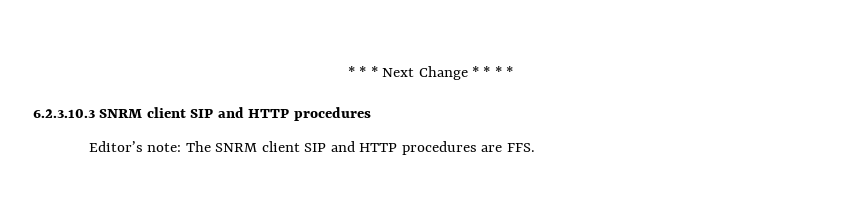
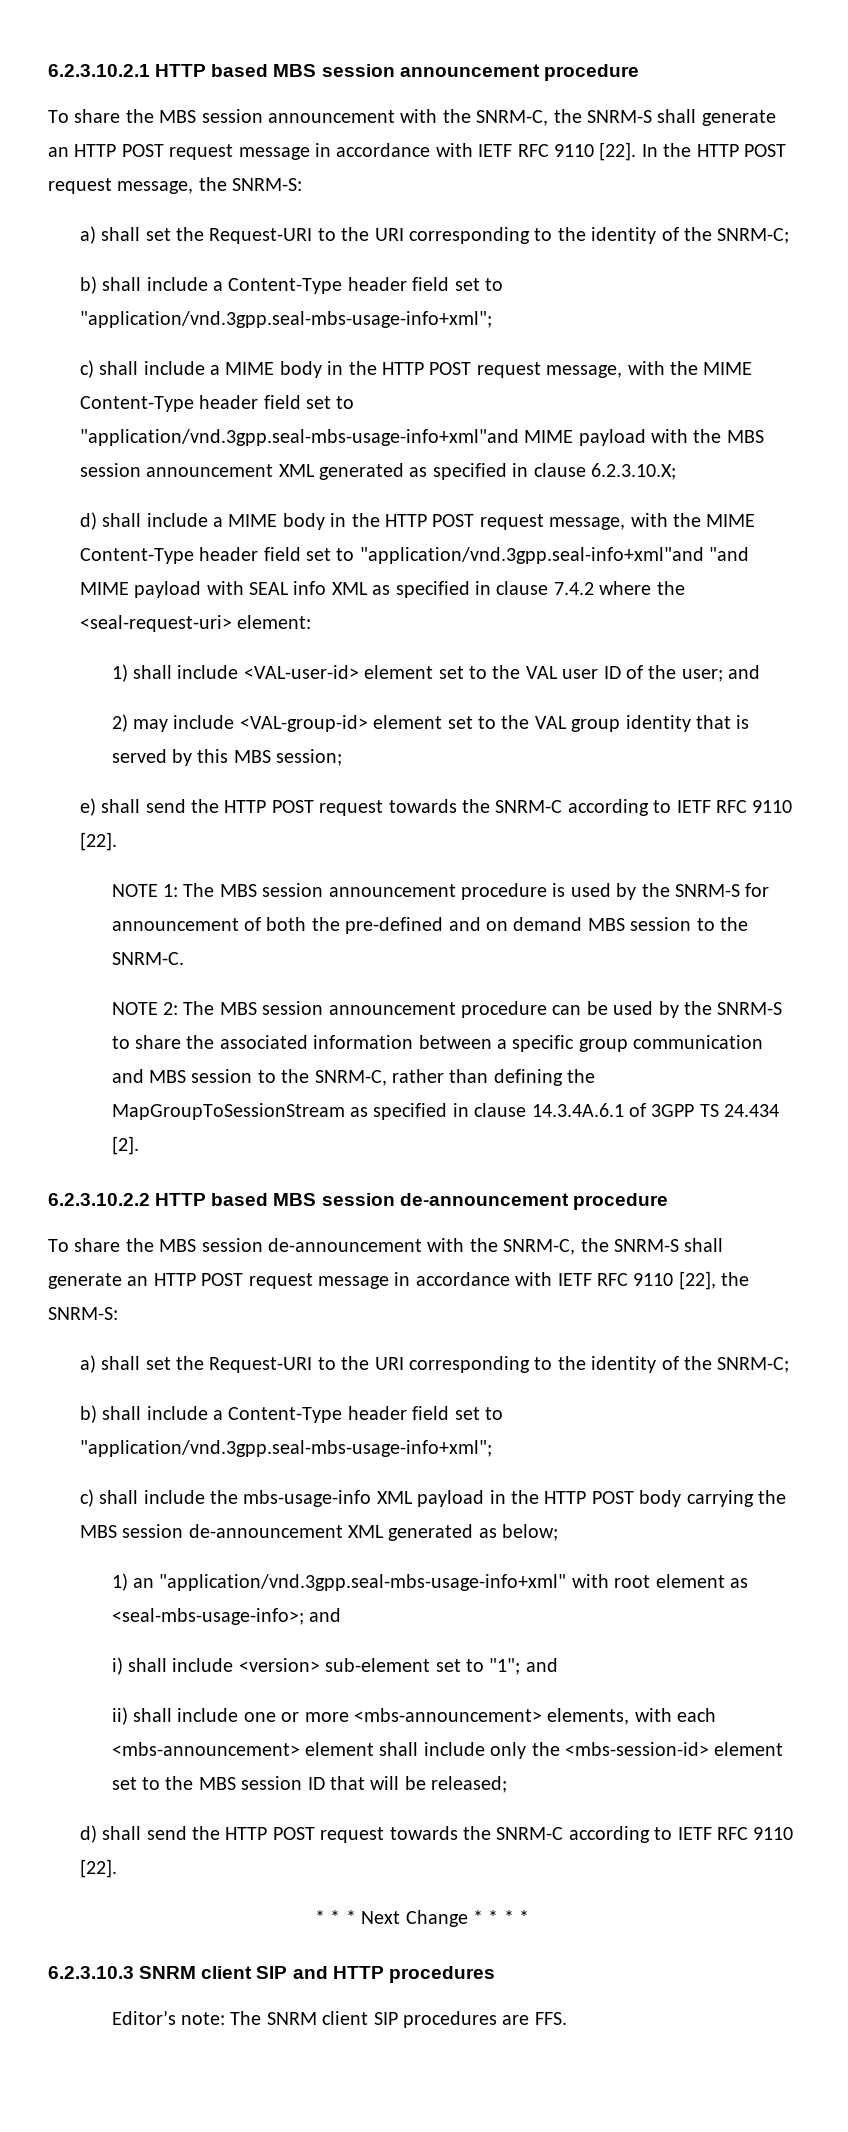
(347, 71) none -> [48,64,639,81] [48,109,776,126] [48,142,786,161] [48,177,303,194] [79,226,790,244] [79,276,503,294] [79,311,492,328] [79,360,753,378] [79,395,355,412] [79,429,764,446] [79,463,676,480] [79,512,756,530] [79,547,750,564] [79,581,685,598] [79,615,312,632] [111,664,761,682] [111,714,750,732] [111,749,343,766] [79,798,793,816] [79,832,117,851] [111,883,770,900] [111,917,748,934] [111,952,184,965] [111,1001,783,1018] [111,1035,764,1052] [111,1069,596,1086] [111,1103,780,1120] [111,1136,139,1155] [48,1193,668,1210] [48,1238,724,1255] [48,1271,750,1290] [48,1307,118,1320] [79,1355,790,1373] [79,1405,503,1423] [79,1440,492,1457] [79,1489,786,1507] [79,1524,559,1541] [111,1573,748,1591] [111,1608,341,1625] [111,1657,558,1675] [111,1707,717,1725] [111,1742,784,1759] [111,1776,508,1793] [79,1825,794,1843] [79,1859,117,1878] 6.2.3.10.2.1 HTTP based MBS session announcement procedure // To share the MBS session announcement with the SNRM-C, the SNRM-S shall generate an HTTP POST request message in accordance with IETF RFC 9110 [22]. In the HTTP POST request message, the SNRM-S: // a) shall set the Request-URI to the URI corresponding to the identity of the SNRM-C; // b) shall include a Content-Type header field set to "application/vnd.3gpp.seal-mbs-usage-info+xml"; // c) shall include a MIME body in the HTTP POST request message, with the MIME Content-Type header field set to "application/vnd.3gpp.seal-mbs-usage-info+xml"and MIME payload with the MBS session announcement XML generated as specified in clause 6.2.3.10.X; // d) shall include a MIME body in the HTTP POST request message, with the MIME Content-Type header field set to "application/vnd.3gpp.seal-info+xml"and "and MIME payload with SEAL info XML as specified in clause 7.4.2 where the <seal-request-uri> element: // 1) shall include <VAL-user-id> element set to the VAL user ID of the user; and // 2) may include <VAL-group-id> element set to the VAL group identity that is served by this MBS session; // e) shall send the HTTP POST request towards the SNRM-C according to IETF RFC 9110 [22]. // NOTE 1: The MBS session announcement procedure is used by the SNRM-S for announcement of both the pre-defined and on demand MBS session to the SNRM-C. // NOTE 2: The MBS session announcement procedure can be used by the SNRM-S to share the associated information between a specific group communication and MBS session to the SNRM-C, rather than defining the MapGroupToSessionStream as specified in clause 14.3.4A.6.1 of 3GPP TS 24.434 [2]. // 6.2.3.10.2.2 HTTP based MBS session de-announcement procedure // To share the MBS session de-announcement with the SNRM-C, the SNRM-S shall generate an HTTP POST request message in accordance with IETF RFC 9110 [22], the SNRM-S: // a) shall set the Request-URI to the URI corresponding to the identity of the SNRM-C; // b) shall include a Content-Type header field set to "application/vnd.3gpp.seal-mbs-usage-info+xml"; // c) shall include the mbs-usage-info XML payload in the HTTP POST body carrying the MBS session de-announcement XML generated as below; // 1) an "application/vnd.3gpp.seal-mbs-usage-info+xml" with root element as <seal-mbs-usage-info>; and // i) shall include <version> sub-element set to "1"; and // ii) shall include one or more <mbs-announcement> elements, with each <mbs-announcement> element shall include only the <mbs-session-id> element set to the MBS session ID that will be released; // d) shall send the HTTP POST request towards the SNRM-C according to IETF RFC 9110 [22]. //
[330,141,398,152] and HTTP -> (398, 2018) none

